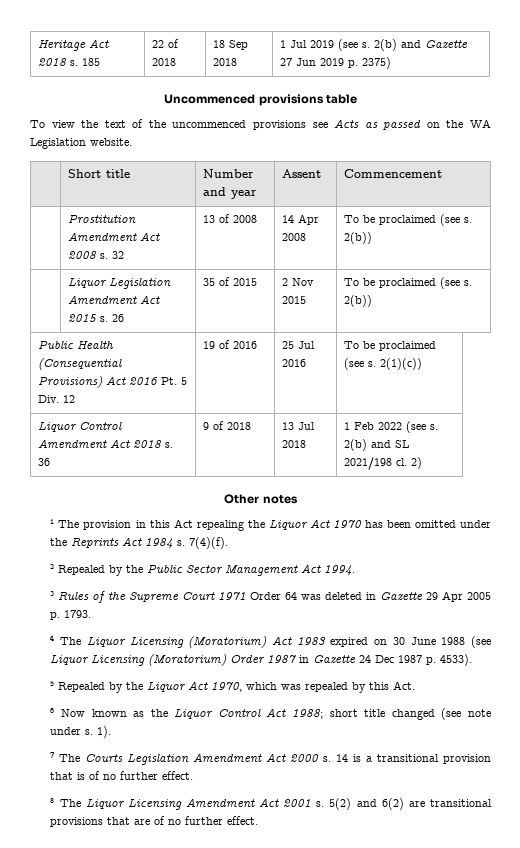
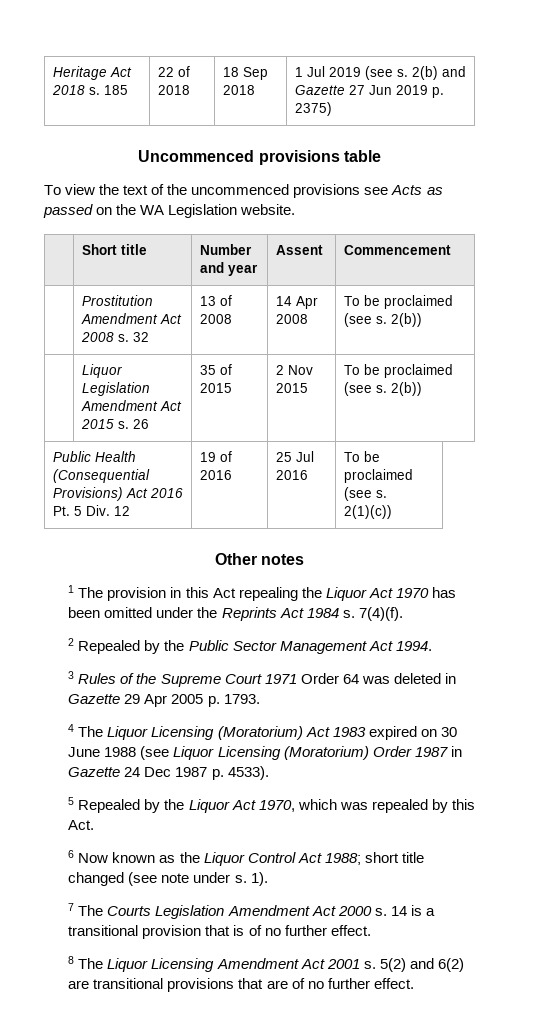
[38,422,123,432] [38,439,174,448] [38,458,51,466] [203,421,252,430] [282,422,316,430] [282,440,307,448] [344,421,439,433] [344,439,410,451] [344,457,423,470] // Liquor Control Amendment Act 2018 s. 36 | 9 of 2018 | 13 Jul 2018 | 1 Feb 2022 (see s. 2(b) and SL 2021/198 cl. 2) -> (392, 512) none

